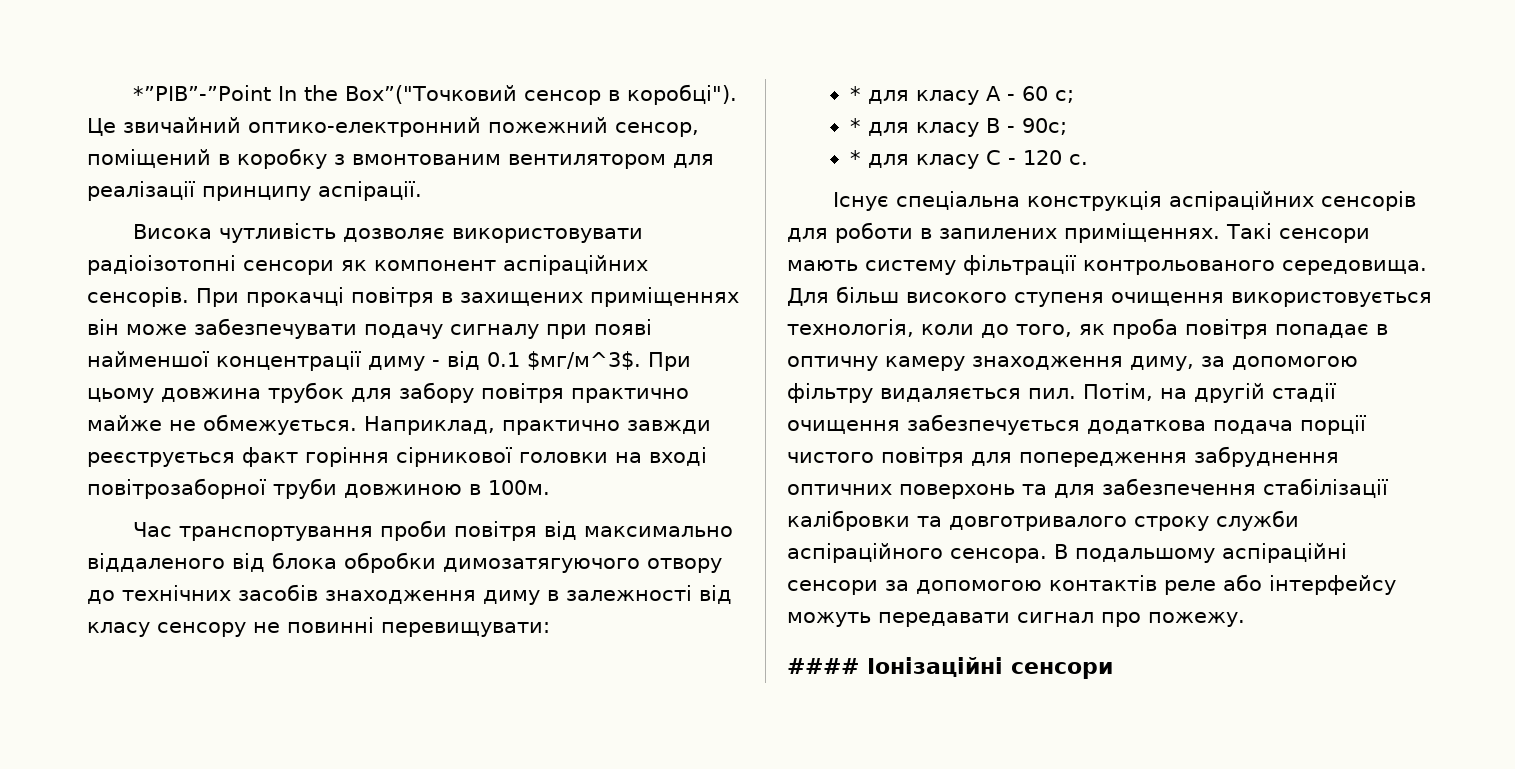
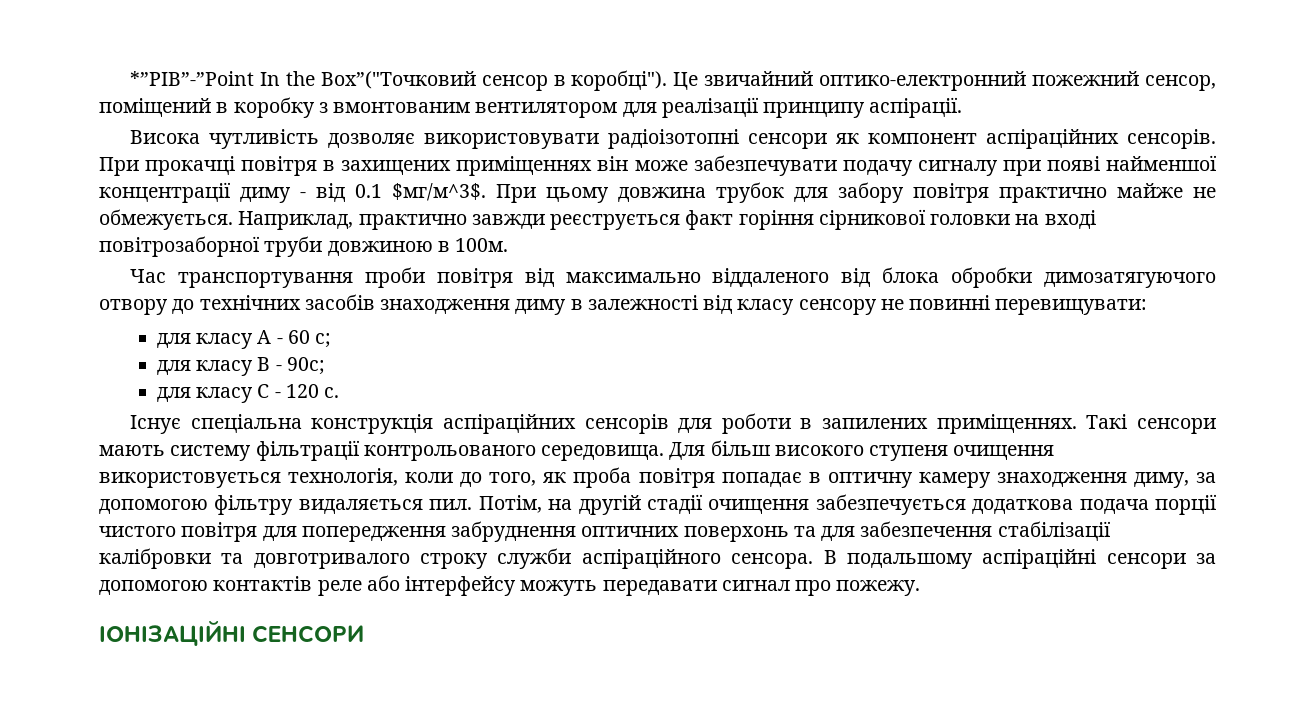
[849,86,861,101] * -> (1148, 307) none
[849,118,861,133] * -> (332, 340) none
[849,150,861,165] * -> (325, 366) none
[787,657,1113,679] #### Іонізаційні сенсори -> [99,620,365,646] ІОНІЗАЦІЙНІ СЕНСОРИ

